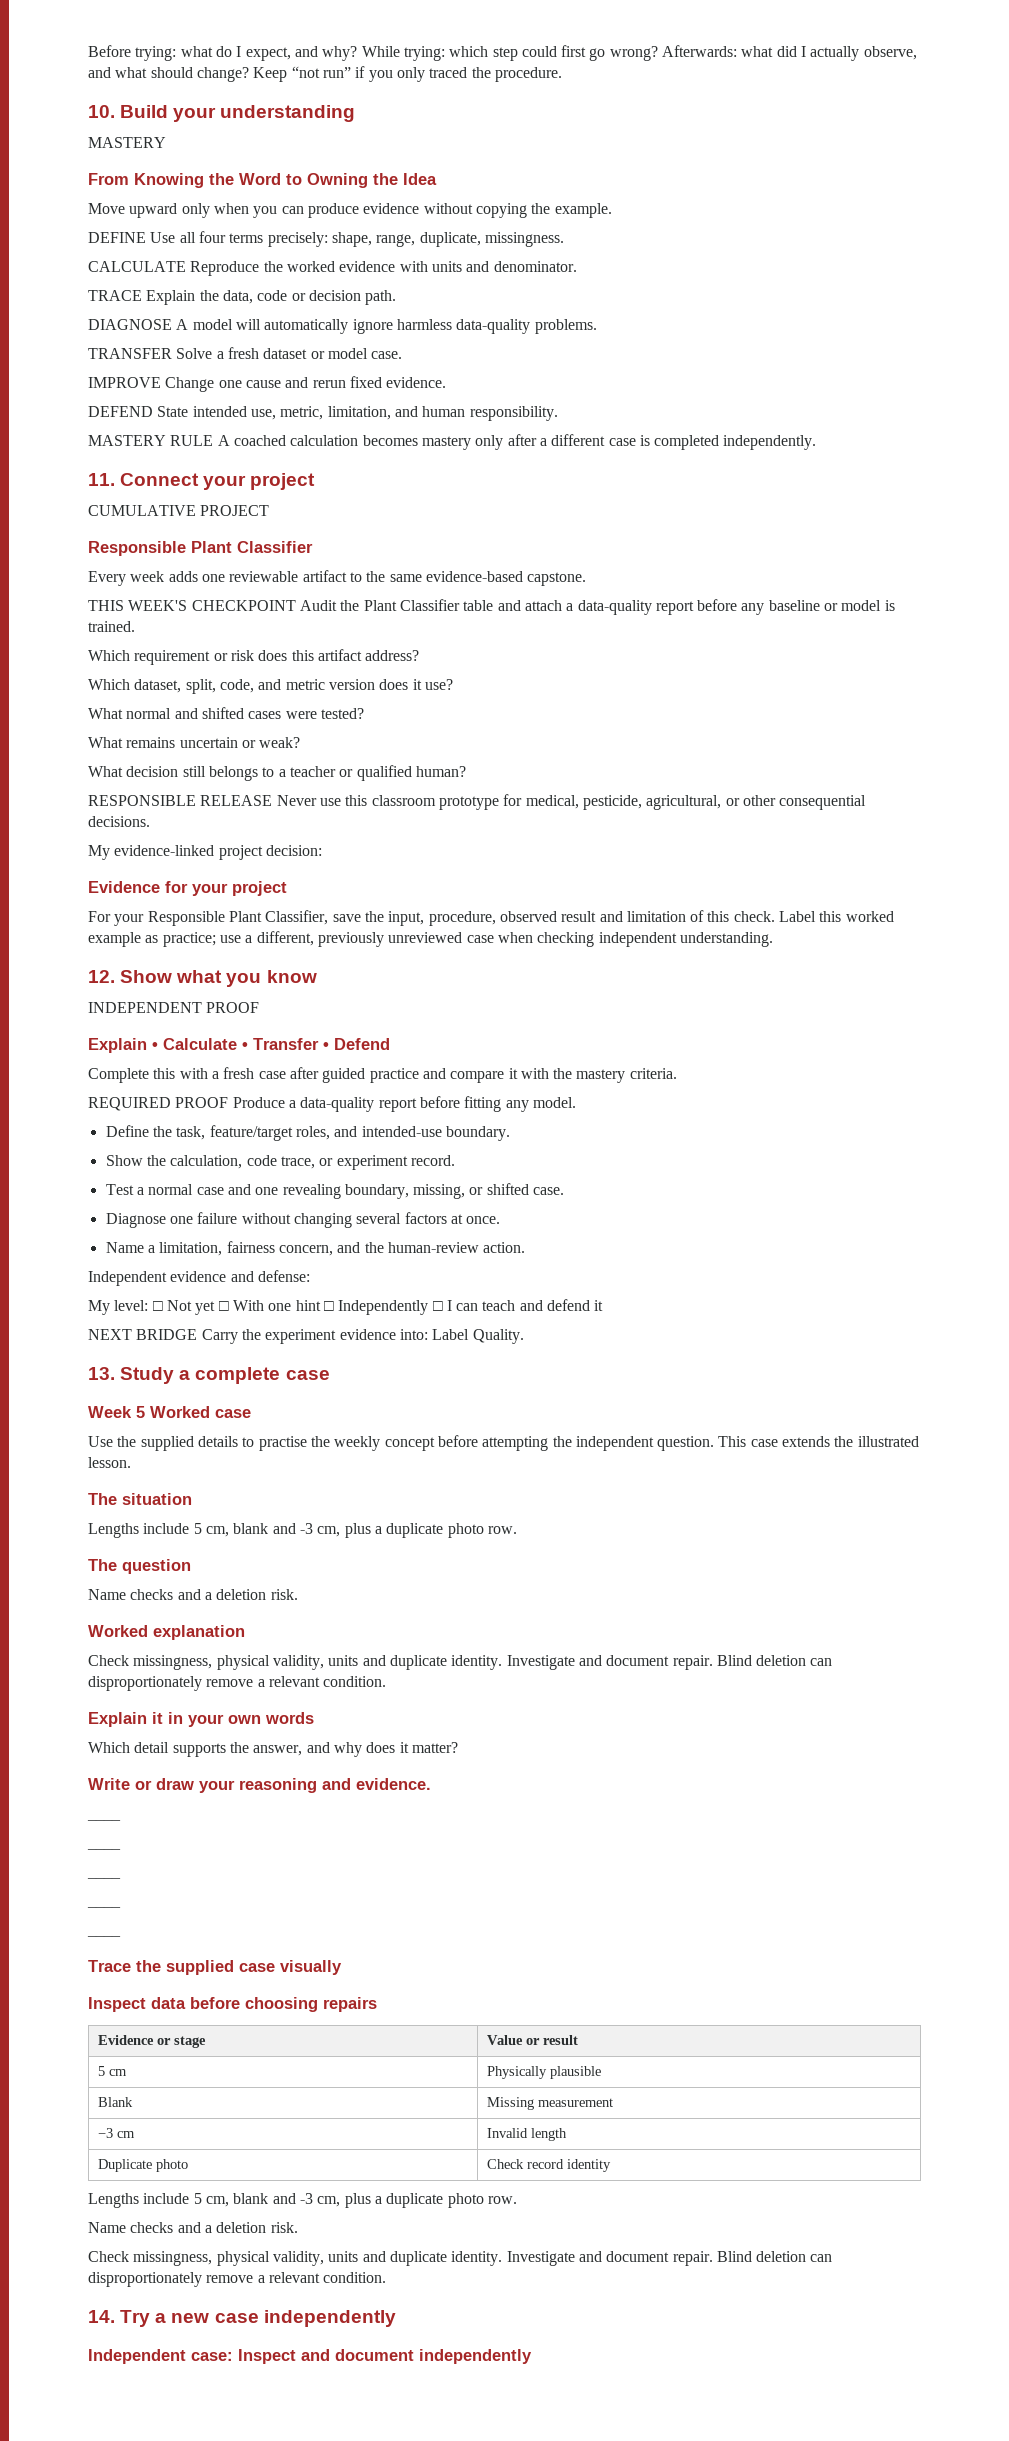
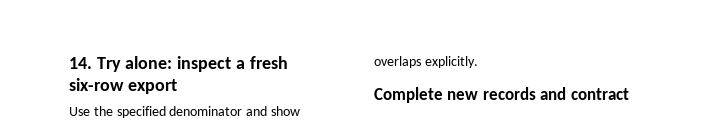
[88,45,917,61] [88,66,562,82] [88,105,356,122] [88,137,166,148] [88,173,437,188] [88,203,612,218] [88,231,564,247] [88,261,577,276] [88,290,397,305] [88,319,597,334] [88,347,403,359] [88,376,447,392] [88,406,558,421] [88,434,817,450] [88,473,316,490] [88,505,270,516] [88,541,313,556] [88,570,587,586] [88,599,895,615] [88,621,135,632] [88,649,420,665] [88,679,453,694] [88,707,364,719] [88,737,301,748] [88,765,466,781] [88,794,867,810] [88,816,150,827] [88,845,322,860] [88,881,287,896] [88,910,894,926] [88,931,773,947] [88,970,317,987] [88,1002,260,1013] [88,1038,390,1053] [88,1067,677,1083] [88,1096,576,1112] [105,1125,510,1141] [105,1155,455,1170] [105,1183,565,1199] [105,1212,501,1228] [105,1241,526,1256] [88,1270,310,1286] [88,1299,604,1315] [88,1329,524,1344] [88,1367,330,1384] [88,1406,251,1418] [88,1435,919,1451] [88,1457,131,1468] [88,1493,192,1505] [88,1523,517,1538] [88,1559,191,1574] [88,1589,298,1600] [88,1625,245,1640] [88,1655,833,1670] [88,1676,387,1691] [88,1712,314,1727] [88,1742,458,1757] [88,1778,431,1793] [87,1819,121,1821] [87,1848,121,1850] [87,1877,121,1879] [87,1906,121,1908] [87,1935,121,1937] [88,1960,342,1975] [88,1997,377,2012] [97,2035,206,2048] [486,2035,578,2045] [97,2066,127,2076] [486,2066,601,2079] [97,2097,133,2107] [486,2097,613,2110] [97,2128,135,2138] [486,2128,567,2141] [97,2159,188,2172] [486,2159,611,2172] [88,2193,517,2208] [88,2222,298,2233] [88,2251,833,2266] [88,2272,387,2287] [88,2310,396,2327] [88,2349,532,2364] Before trying: what do I expect, and why? While trying: which step could first go wrong? Afterwards: what did I actually observe, and what should change? Keep “not run” if you only traced the procedure. // 10. Build your understanding // MASTERY // From Knowing the Word to Owning the Idea // Move upward only when you can produce evidence without copying the example. // DEFINE Use all four terms precisely: shape, range, duplicate, missingness. // CALCULATE Reproduce the worked evidence with units and denominator. // TRACE Explain the data, code or decision path. // DIAGNOSE A model will automatically ignore harmless data-quality problems. // TRANSFER Solve a fresh dataset or model case. // IMPROVE Change one cause and rerun fixed evidence. // DEFEND State intended use, metric, limitation, and human responsibility. // MASTERY RULE A coached calculation becomes mastery only after a different case is completed independently. // 11. Connect your project // CUMULATIVE PROJECT // Responsible Plant Classifier // Every week adds one reviewable artifact to the same evidence-based capstone. // THIS WEEK'S CHECKPOINT Audit the Plant Classifier table and attach a data-quality report before any baseline or model is trained. // Which requirement or risk does this artifact address? // Which dataset, split, code, and metric version does it use? // What normal and shifted cases were tested? // What remains uncertain or weak? // What decision still belongs to a teacher or qualified human? // RESPONSIBLE RELEASE Never use this classroom prototype for medical, pesticide, agricultural, or other consequential decisions. // My evidence-linked project decision: // Evidence for your project // For your Responsible Plant Classifier, save the input, procedure, observed result and limitation of this check. Label this worked example as practice; use a different, previously unreviewed case when checking independent understanding. // 12. Show what you know // INDEPENDENT PROOF // Explain • Calculate • Transfer • Defend // Complete this with a fresh case after guided practice and compare it with the mastery criteria. // REQUIRED PROOF Produce a data-quality report before fitting any model. // Define the task, feature/target roles, and intended-use boundary. // Show the calculation, code trace, or experiment record. // Test a normal case and one revealing boundary, missing, or shifted case. // Diagnose one failure without changing several factors at once. // Name a limitation, fairness concern, and the human-review action. // Independent evidence and defense: // My level: □ Not yet □ With one hint □ Independently □ I can teach and defend it // NEXT BRIDGE Carry the experiment evidence into: Label Quality. // 13. Study a complete case // Week 5 Worked case // Use the supplied details to practise the weekly concept before attempting the independent question. This case extends the illustrated lesson. // The situation // Lengths include 5 cm, blank and -3 cm, plus a duplicate photo row. // The question // Name checks and a deletion risk. // Worked explanation // Check missingness, physical validity, units and duplicate identity. Investigate and document repair. Blind deletion can disproportionately remove a relevant condition. // Explain it in your own words // Which detail supports the answer, and why does it matter? // Write or draw your reasoning and evidence. // ____ // ____ // ____ // ____ // ____ // Trace the supplied case visually // Inspect data before choosing repairs // Evidence or stage | Value or result // 5 cm | Physically plausible // Blank | Missing measurement // −3 cm | Invalid length // Duplicate photo | Check record identity // Lengths include 5 cm, blank and -3 cm, plus a duplicate photo row. // Name checks and a deletion risk. // Check missingness, physical validity, units and duplicate identity. Investigate and document repair. Blind deletion can disproportionately remove a relevant condition. // 14. Try a new case independently // Independent case: Inspect and document independently -> [69,56,288,72] [69,78,177,94] [69,106,300,118] [374,56,478,68] [374,87,629,103] 14. Try alone: inspect a fresh six-row export // Use the specified denominator and show overlaps explicitly. // Complete new records and contract

